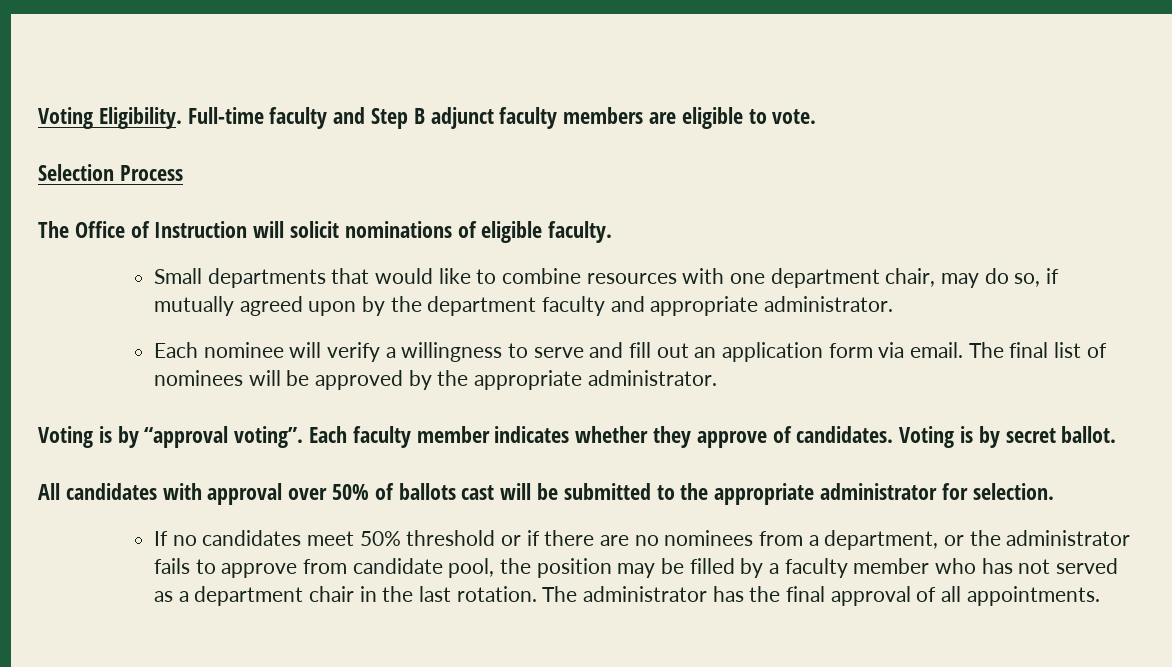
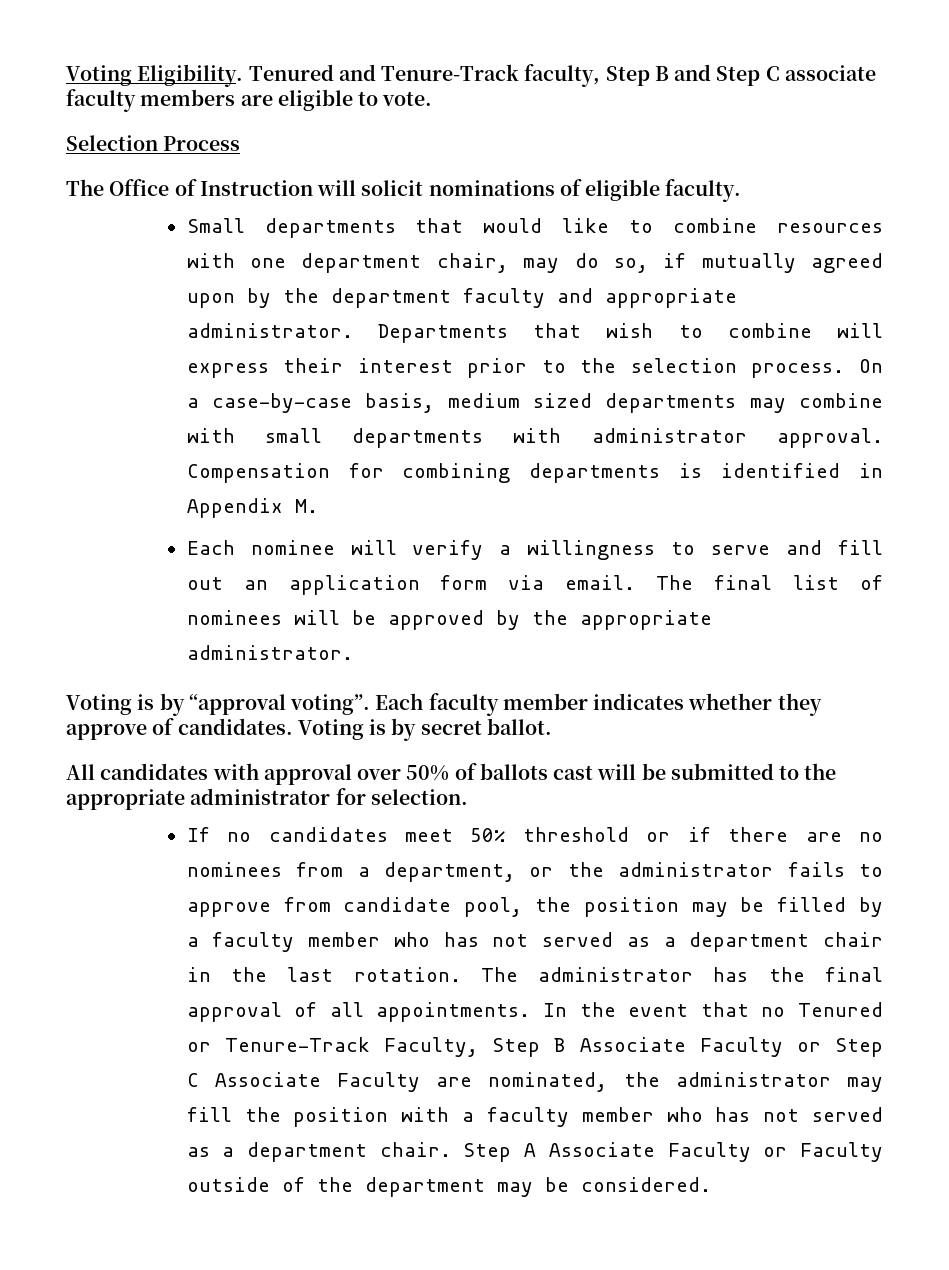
[187,107,494,129] Full-time faculty and Step B adjunct -> [248,64,876,87] Tenured and Tenure-Track faculty, Step B and Step C associate
(893, 304) none -> [377,323,883,343] [186,358,884,378] [186,393,884,413] [186,428,884,448] [186,463,884,483] [186,498,318,518] Departments that wish to combine will express their interest prior to the selection process. On a case-by-case basis, medium sized departments may combine with small departments with administrator approval. Compensation for combining departments is identified in Appendix M.
(1100, 596) none -> [543,1002,884,1017] [186,1037,884,1057] [186,1072,883,1092] [186,1107,883,1127] [186,1142,883,1162] [186,1177,711,1197] In the event that no Tenured or Tenure-Track Faculty, Step B Associate Faculty or Step C Associate Faculty are nominated, the administrator may fill the position with a faculty member who has not served as a department chair. Step A Associate Faculty or Faculty outside of the department may be considered.

